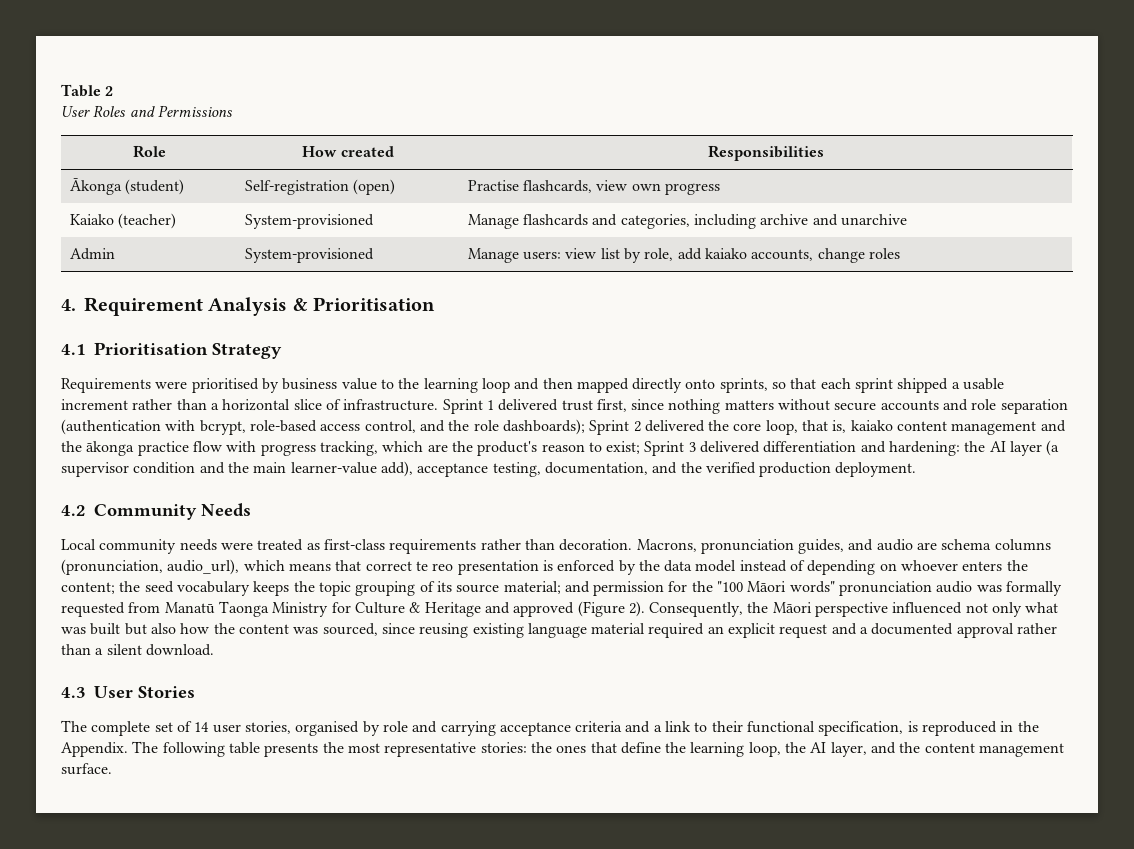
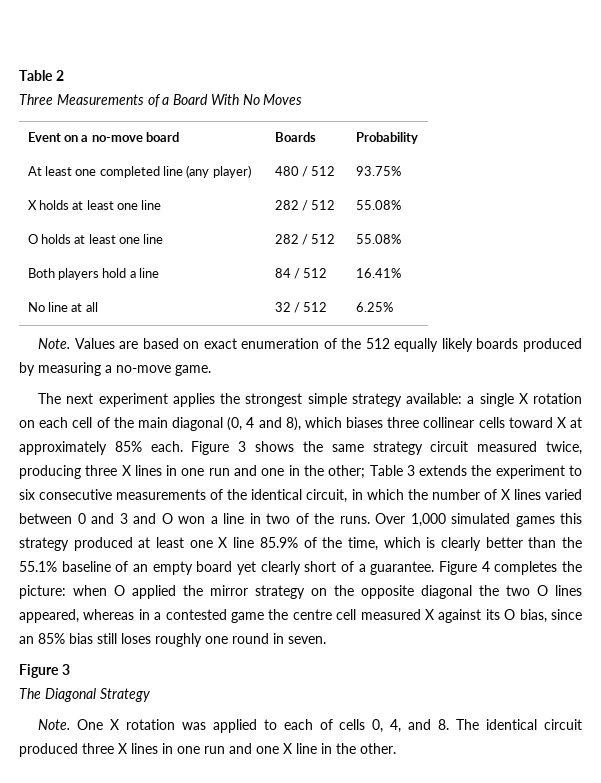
[61,105,233,117] [132,145,166,158] [302,146,394,157] [707,145,824,161] [69,178,184,195] [244,179,395,195] [467,180,720,195] [69,213,176,229] [244,214,374,229] [467,214,907,229] [69,248,115,260] [244,248,374,263] [467,248,900,263] [61,297,436,316] [61,342,282,359] [61,378,1005,393] [61,399,1068,414] [61,419,1066,435] [61,440,1060,456] [61,461,917,477] [61,503,251,520] [61,539,1051,554] [61,559,1028,575] [61,581,1063,596] [61,601,1059,617] [61,623,1058,638] [61,644,214,656] [61,686,195,698] [61,720,1039,736] [61,741,1065,757] [61,763,112,775] User Roles and Permissions // Role | How created | Responsibilities // Ākonga (student) | Self-registration (open) | Practise flashcards, view own progress // Kaiako (teacher) | System-provisioned | Manage flashcards and categories, including archive and unarchive // Admin | System-provisioned | Manage users: view list by role, add kaiako accounts, change roles // 4. Requirement Analysis & Prioritisation // 4.1 Prioritisation Strategy // Requirements were prioritised by business value to the learning loop and then mapped directly onto sprints, so that each sprint shipped a usable increment rather than a horizontal slice of infrastructure. Sprint 1 delivered trust first, since nothing matters without secure accounts and role separation (authentication with bcrypt, role-based access control, and the role dashboards); Sprint 2 delivered the core loop, that is, kaiako content management and the ākonga practice flow with progress tracking, which are the product's reason to exist; Sprint 3 delivered differentiation and hardening: the AI layer (a supervisor condition and the main learner-value add), acceptance testing, documentation, and the verified production deployment. // 4.2 Community Needs // Local community needs were treated as first-class requirements rather than decoration. Macrons, pronunciation guides, and audio are schema columns (pronunciation, audio_url), which means that correct te reo presentation is enforced by the data model instead of depending on whoever enters the content; the seed vocabulary keeps the topic grouping of its source material; and permission for the "100 Māori words" pronunciation audio was formally requested from Manatū Taonga Ministry for Culture & Heritage and approved (Figure 2). Consequently, the Māori perspective influenced not only what was built but also how the content was sourced, since reusing existing language material required an explicit request and a documented approval rather than a silent download. // 4.3 User Stories // The complete set of 14 user stories, organised by role and carrying acceptance criteria and a link to their functional specification, is reproduced in the Appendix. The following table presents the most representative stories: the ones that define the learning loop, the AI layer, and the content management surface. -> [19,94,303,107] [27,132,180,142] [274,132,316,142] [355,132,418,144] [27,165,251,178] [274,166,336,177] [355,166,401,176] [27,200,162,210] [274,200,336,211] [355,200,401,210] [27,234,164,244] [274,234,336,245] [355,234,401,244] [27,268,160,280] [274,268,328,279] [355,268,401,278] [27,302,98,312] [274,302,328,313] [355,302,393,312] [38,338,583,352] [19,362,211,376] [38,393,582,407] [19,417,582,431] [19,441,582,455] [19,465,582,479] [19,489,582,503] [19,513,582,527] [19,537,582,551] [19,561,583,575] [19,585,582,599] [19,609,582,623] [19,633,326,647] [19,664,70,678] [19,688,150,702] [38,719,583,733] [19,743,396,757] Three Measurements of a Board With No Moves // Event on a no-move board | Boards | Probability // At least one completed line (any player) | 480 / 512 | 93.75% // X holds at least one line | 282 / 512 | 55.08% // O holds at least one line | 282 / 512 | 55.08% // Both players hold a line | 84 / 512 | 16.41% // No line at all | 32 / 512 | 6.25% // Note. Values are based on exact enumeration of the 512 equally likely boards produced by measuring a no-move game. // The next experiment applies the strongest simple strategy available: a single X rotation on each cell of the main diagonal (0, 4 and 8), which biases three collinear cells toward X at approximately 85% each. Figure 3 shows the same strategy circuit measured twice, producing three X lines in one run and one in the other; Table 3 extends the experiment to six consecutive measurements of the identical circuit, in which the number of X lines varied between 0 and 3 and O won a line in two of the runs. Over 1,000 simulated games this strategy produced at least one X line 85.9% of the time, which is clearly better than the 55.1% baseline of an empty board yet clearly short of a guarantee. Figure 4 completes the picture: when O applied the mirror strategy on the opposite diagonal the two O lines appeared, whereas in a contested game the centre cell measured X against its O bias, since an 85% bias still loses roughly one round in seven. // Figure 3 // The Diagonal Strategy // Note. One X rotation was applied to each of cells 0, 4, and 8. The identical circuit produced three X lines in one run and one X line in the other.

